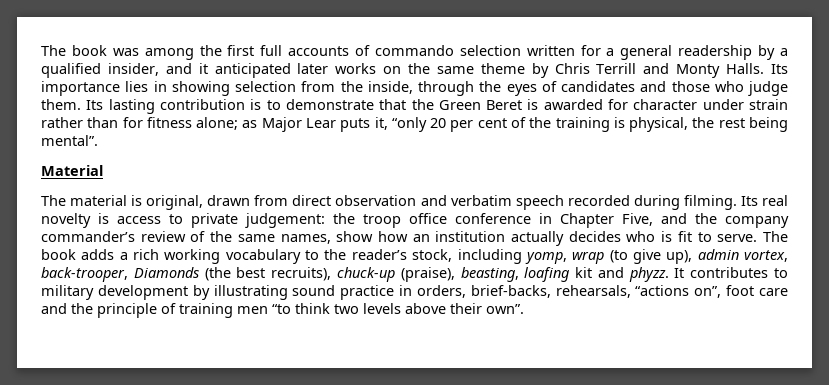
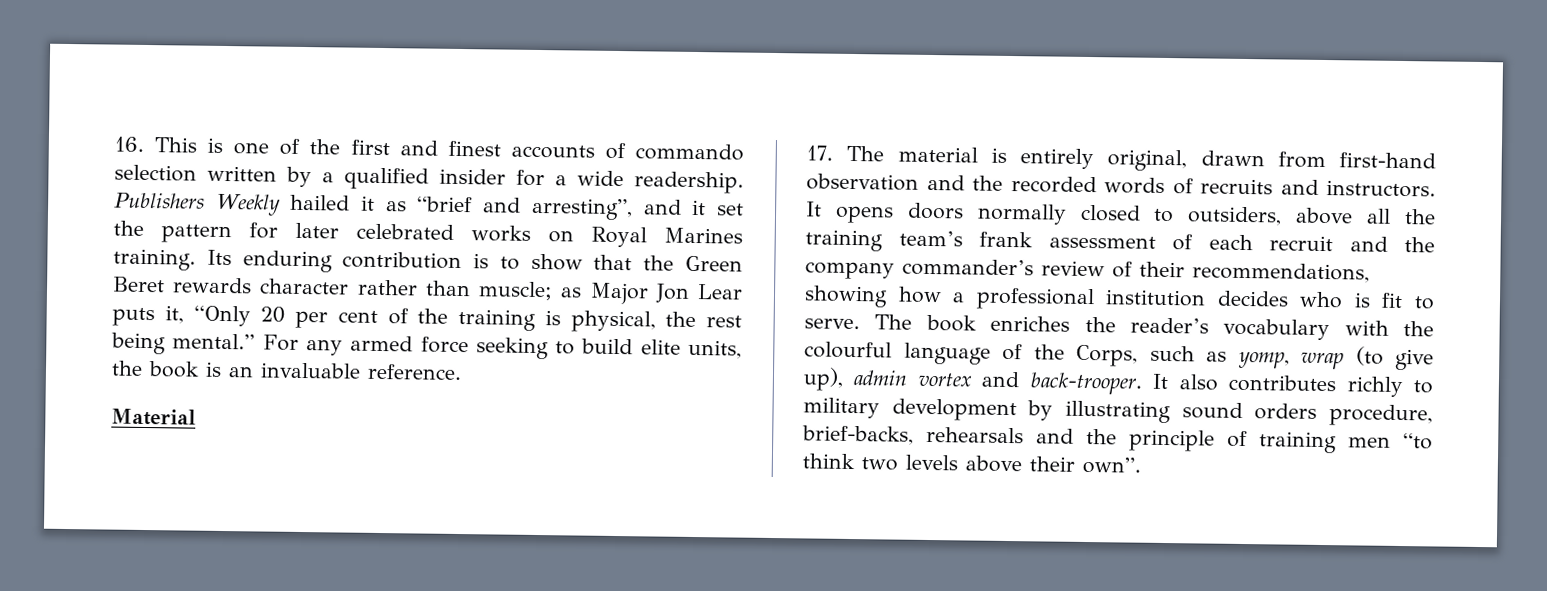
[41,45,283,60] The book was among the first full -> [114,136,501,157] 16. This is one of the first and finest
[580,45,788,60] [41,63,788,78] [41,81,788,96] [41,99,155,114] for a general readership by a qualified insider, and it anticipated later works on the same theme by Chris Terrill and Monty Halls. Its importance lies in showing selection from the inside, through the eyes of candidates and those who judge them. Its lasting -> [286,166,744,194] [114,192,744,221] [113,220,743,248] [113,248,333,273] by a qualified insider for a wide readership. Publishers Weekly hailed it as “brief and arresting”, and it set the pattern for later celebrated works on Royal Marines training. Its enduring
[285,99,374,110] demonstrate -> [530,253,583,271] show
[527,99,788,110] [41,117,239,130] is awarded for character under strain rather than for fitness alone; -> [172,277,554,301] rewards character rather than muscle;
(302, 124) none -> [654,283,690,303] Jon
[391,117,427,132] “only -> [193,305,251,327] “Only
[41,135,98,146] mental”. -> [172,333,742,360] [111,360,462,381] mental.” For any armed force seeking to build elite units, the book is an invaluable reference.
(103, 170) none -> [806,145,833,161] 17.
(143, 200) none -> [1020,148,1094,170] entirely
[292,195,332,206] direct -> [1339,152,1436,169] first-hand
[450,195,789,210] [41,213,653,228] verbatim speech recorded during filming. Its real novelty is access to private judgement: the troop office conference in Chapter Five, -> [972,175,1436,198] [806,201,1436,226] [805,229,1333,252] the recorded words of recruits and instructors. It opens doors normally closed to outsiders, above all the training team’s frank assessment of each recruit
[210,231,565,246] the same names, show how an institution actually -> [1139,261,1370,283] [804,285,1207,311] their recommendations, showing how a professional institution
[81,249,522,264] adds a rich working vocabulary to the reader’s stock, including -> [990,315,1434,341] [804,341,1227,367] enriches the reader’s vocabulary with the colourful language of the Corps, such as
[744,250,789,262] [41,267,769,282] vortex, back-trooper, Diamonds (the best recruits), chuck-up (praise), beasting, loafing kit and phyzz. It contributes -> [917,371,1404,398] vortex and back-trooper. It also contributes richly
[340,285,788,300] practice in orders, brief-backs, rehearsals, “actions on”, foot care -> [1254,403,1433,427] [802,425,1024,445] orders procedure, brief-backs, rehearsals

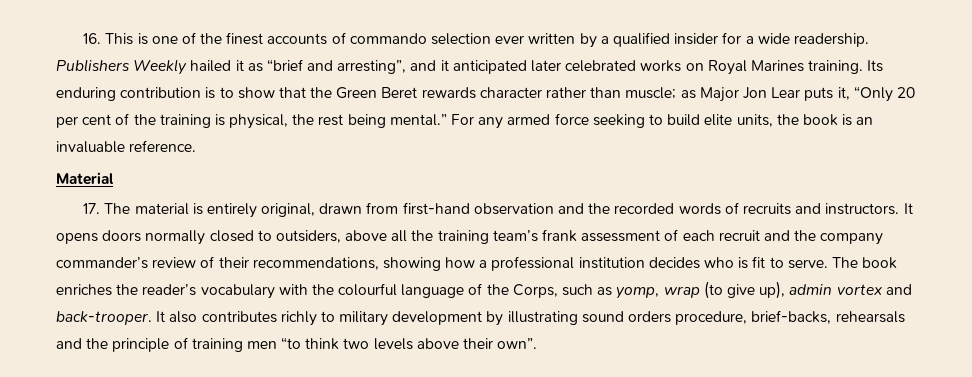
[350,139,438,156] first and -> (223, 38) none
(197, 173) none -> [495,35,525,44] ever
[717,203,744,216] [113,220,278,244] set the pattern for -> [452,60,527,74] anticipated

